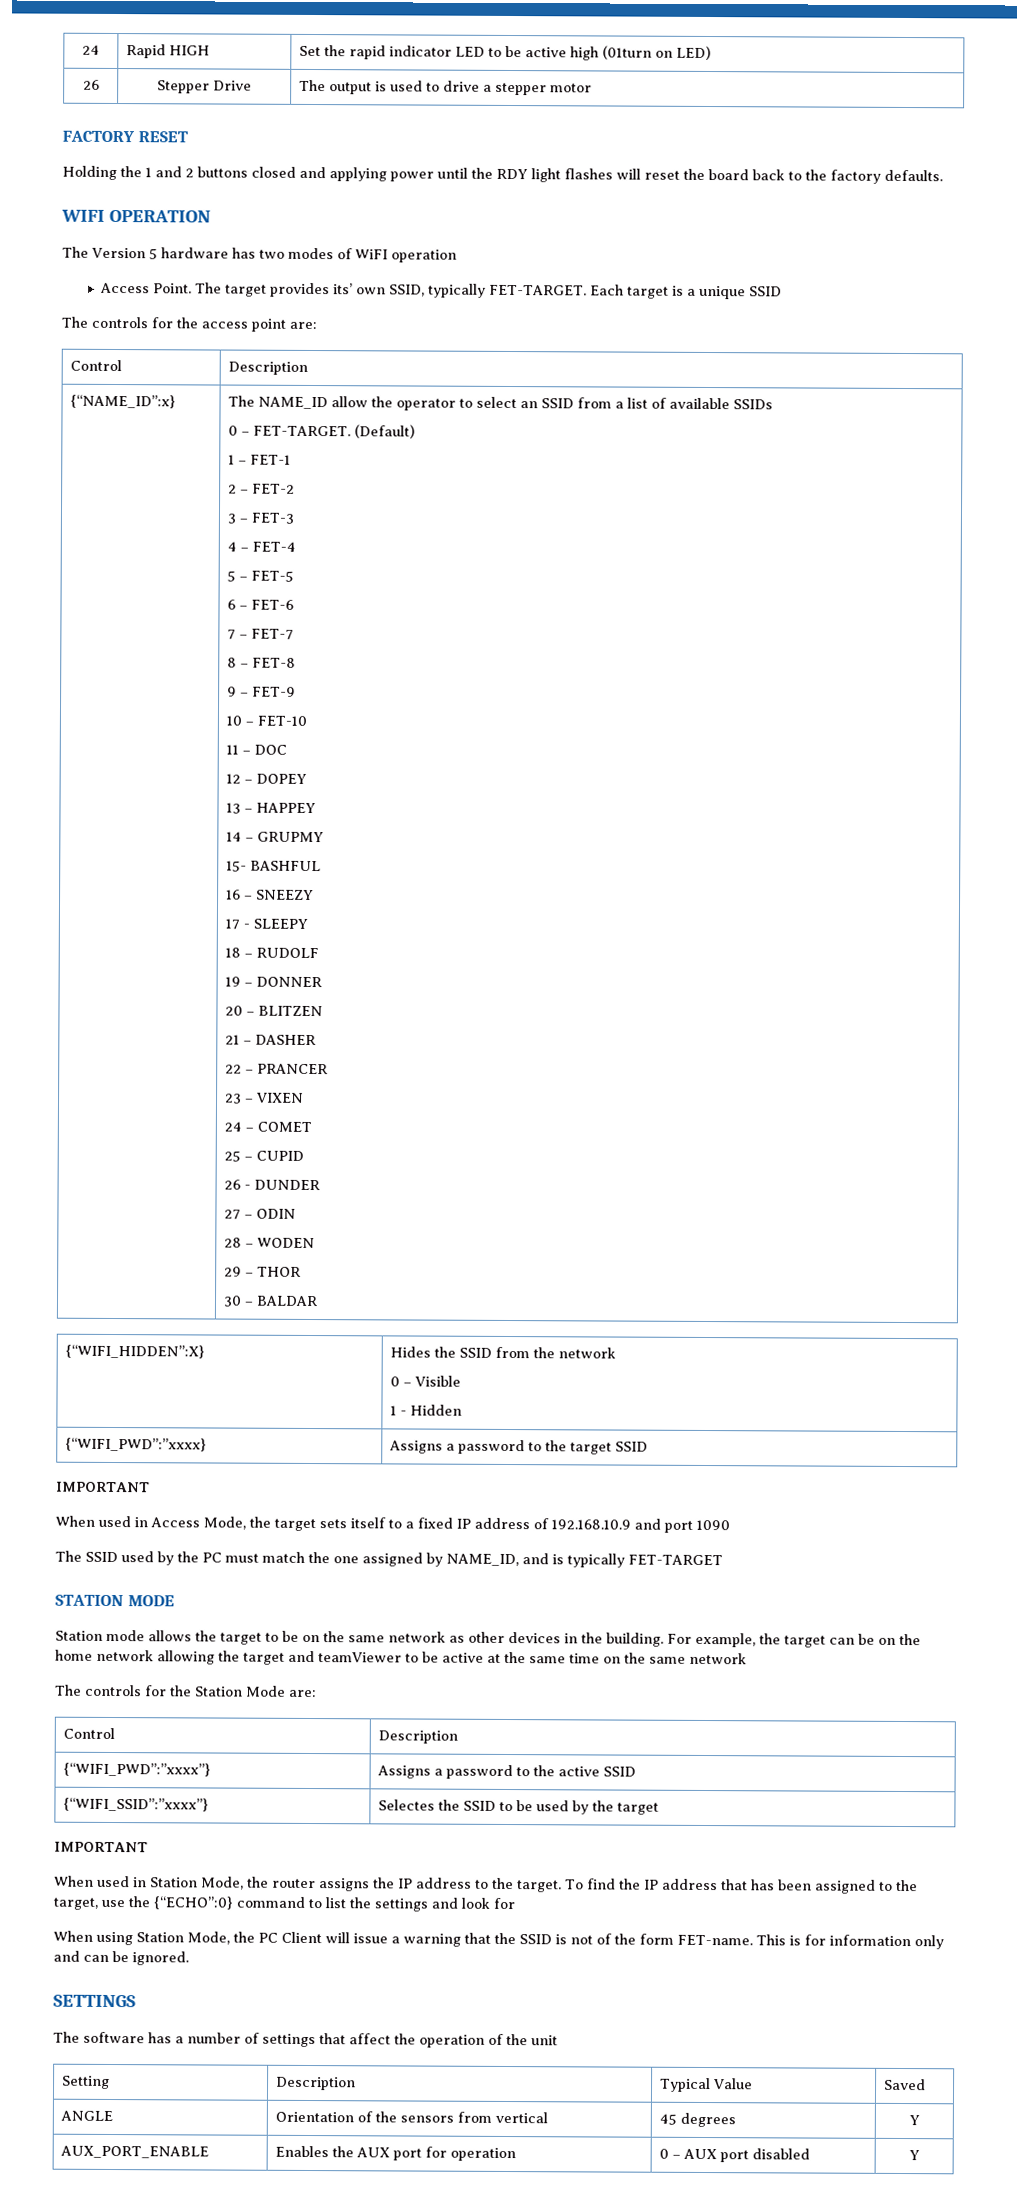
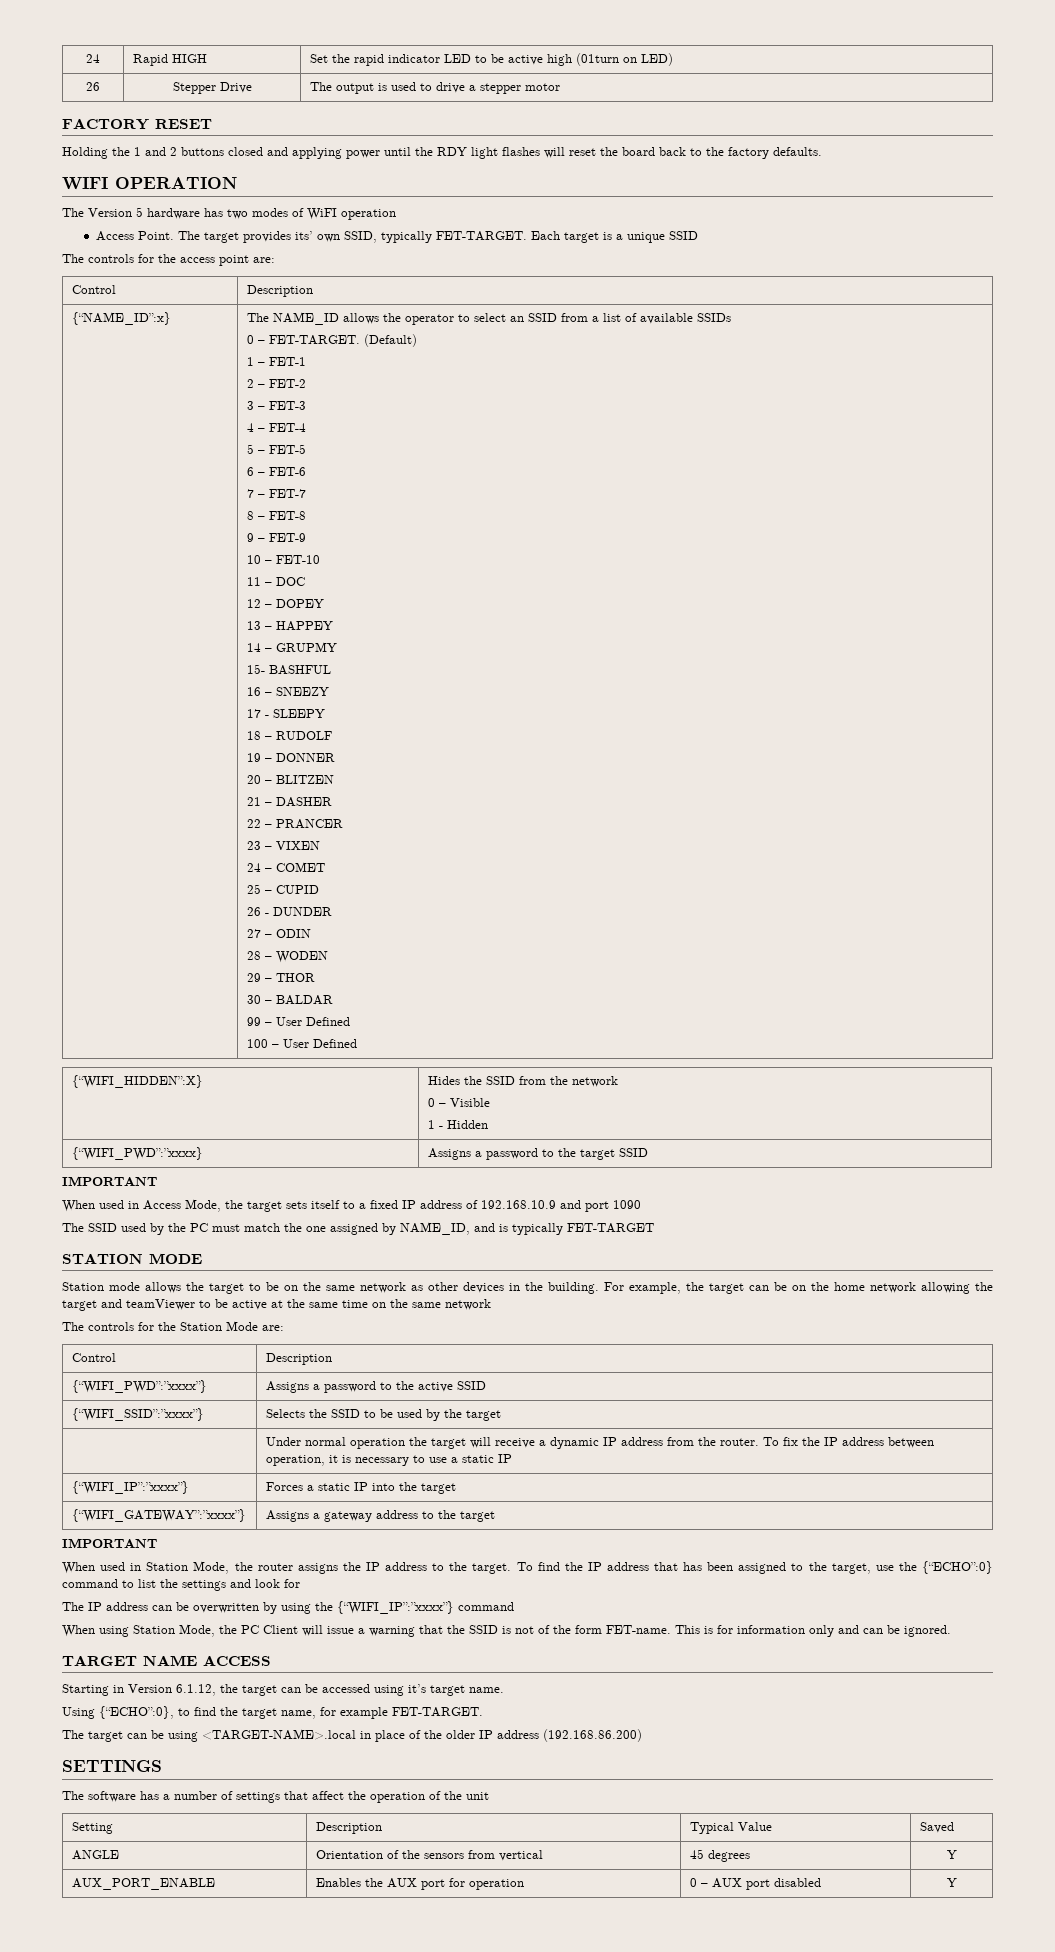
[330,396,368,408] allow -> [342,313,379,324] allows
(318, 1301) none -> [246,1017,350,1026] [246,1039,357,1048] // 99 – User Defined // 100 – User Defined
[377,1799,435,1811] Selectes -> [265,1409,305,1418] Selects
(659, 1808) none -> [265,1437,934,1449] [265,1454,512,1466] [71,1481,189,1494] [265,1482,456,1494] [71,1509,246,1522] [265,1510,495,1522] // | Under normal operation the target will receive a dynamic IP address from the router. To fix the IP address between operation, it is necessary to use a static IP // {“WIFI_IP”:”xxxx”} | Forces a static IP into the target // {“WIFI_GATEWAY”:”xxxx”} | Assigns a gateway address to the target
(515, 1903) none -> [62,1601,514,1614] // The IP address can be overwritten by using the {“WIFI_IP”:”xxxx”} command
(189, 1958) none -> [62,1655,271,1666] [62,1684,504,1696] [62,1706,483,1719] [62,1729,642,1742] // TARGET NAME ACCESS // Starting in Version 6.1.12, the target can be accessed using it’s target name. // Using {“ECHO”:0}, to find the target name, for example FET-TARGET. // The target can be using <TARGET-NAME>.local in place of the older IP address (192.168.86.200)

